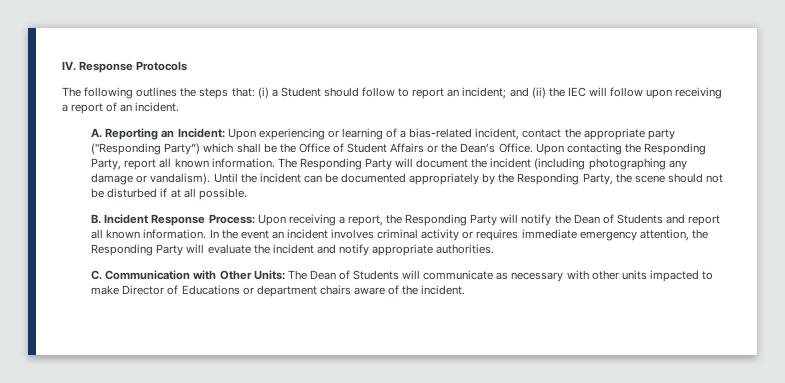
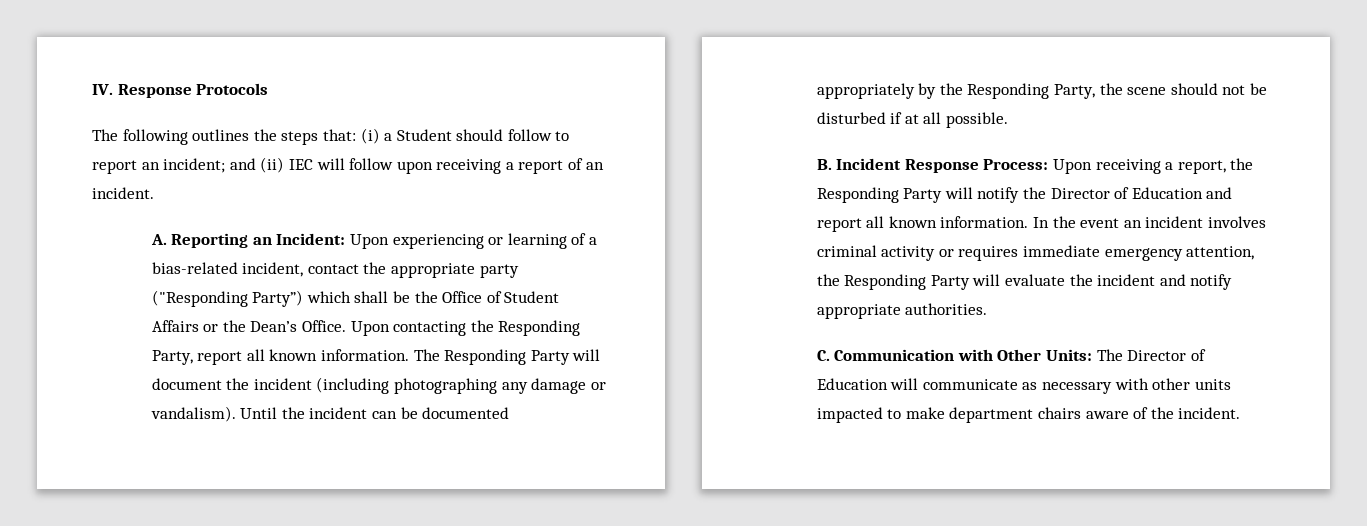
[548,87,565,97] the -> (285, 165) none
[573,214,663,224] Dean of Students -> [1050,187,1203,199] Director of Education
[309,270,400,280] Dean of Students -> [1127,349,1206,361] [816,378,888,390] Director of Education
[122,285,254,295] Director of Educations or -> (945, 413) none

